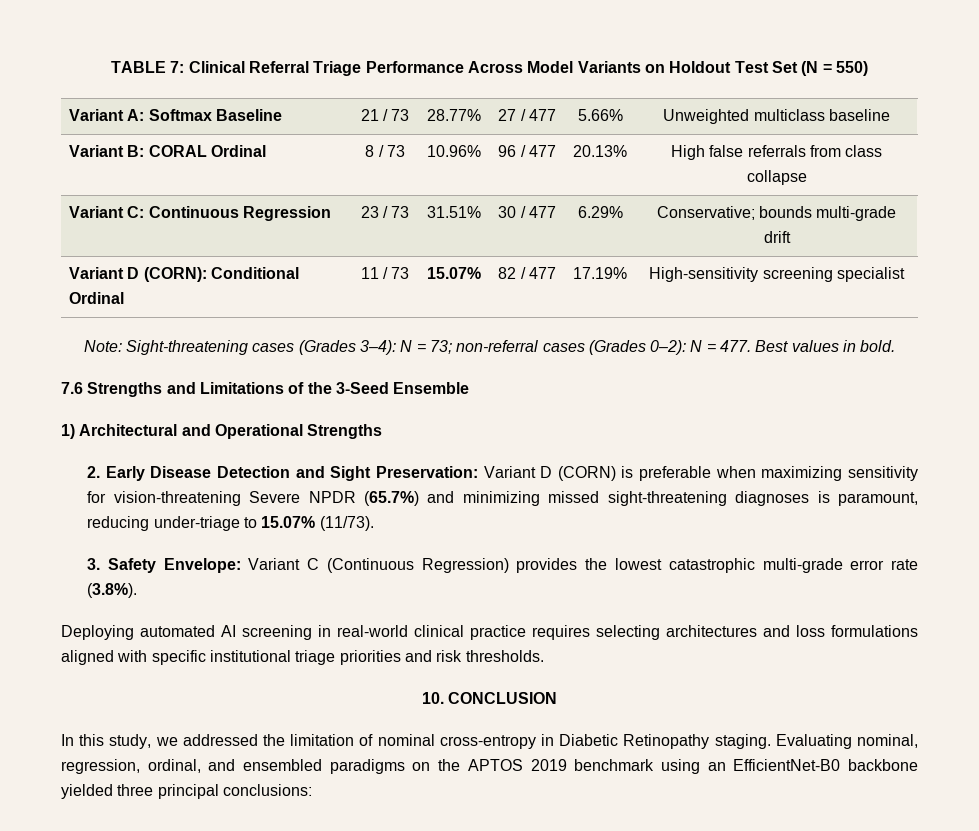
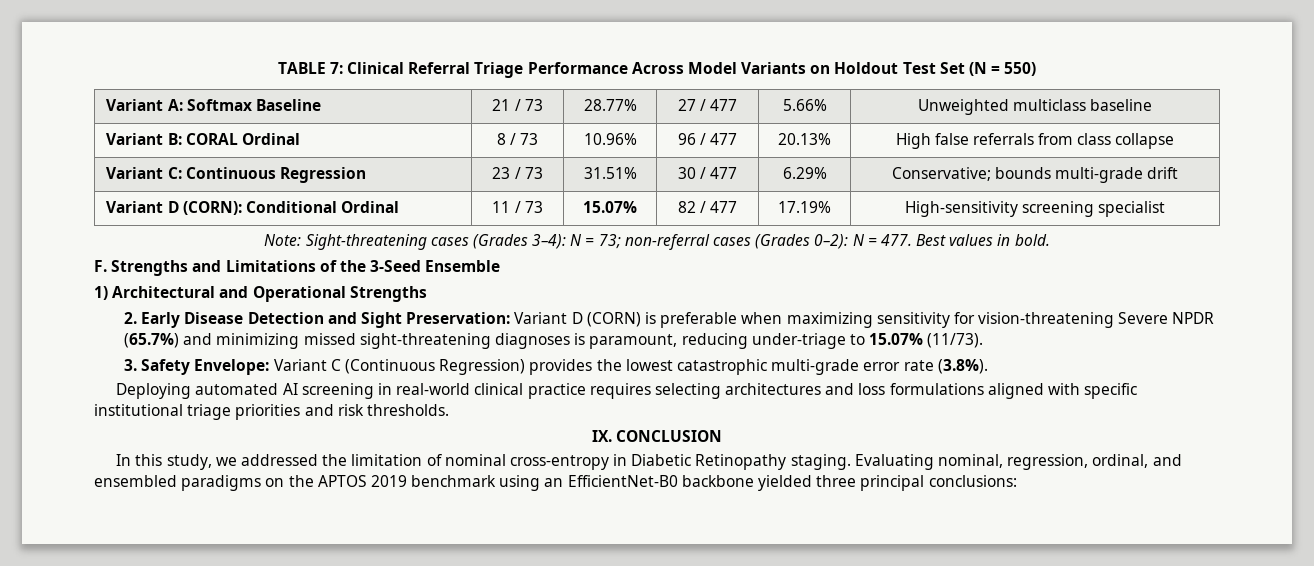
[61,382,83,394] 7.6 -> [94,260,107,272] F.
[421,692,444,704] 10. -> [591,430,612,442] IX.

